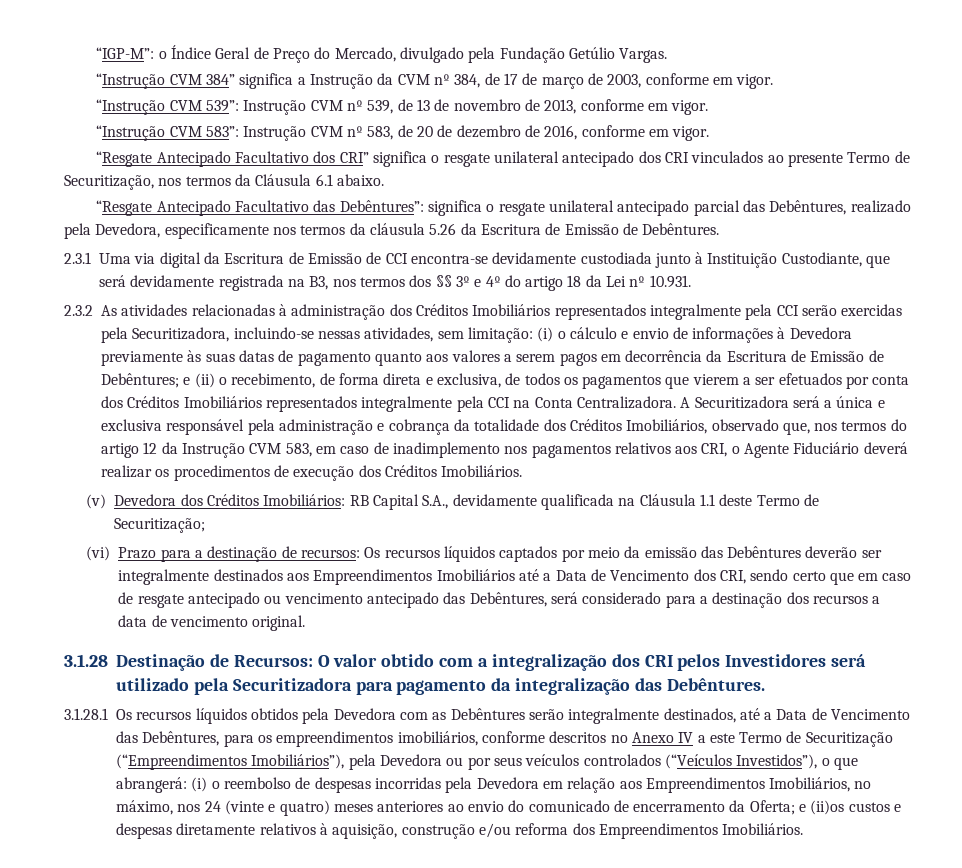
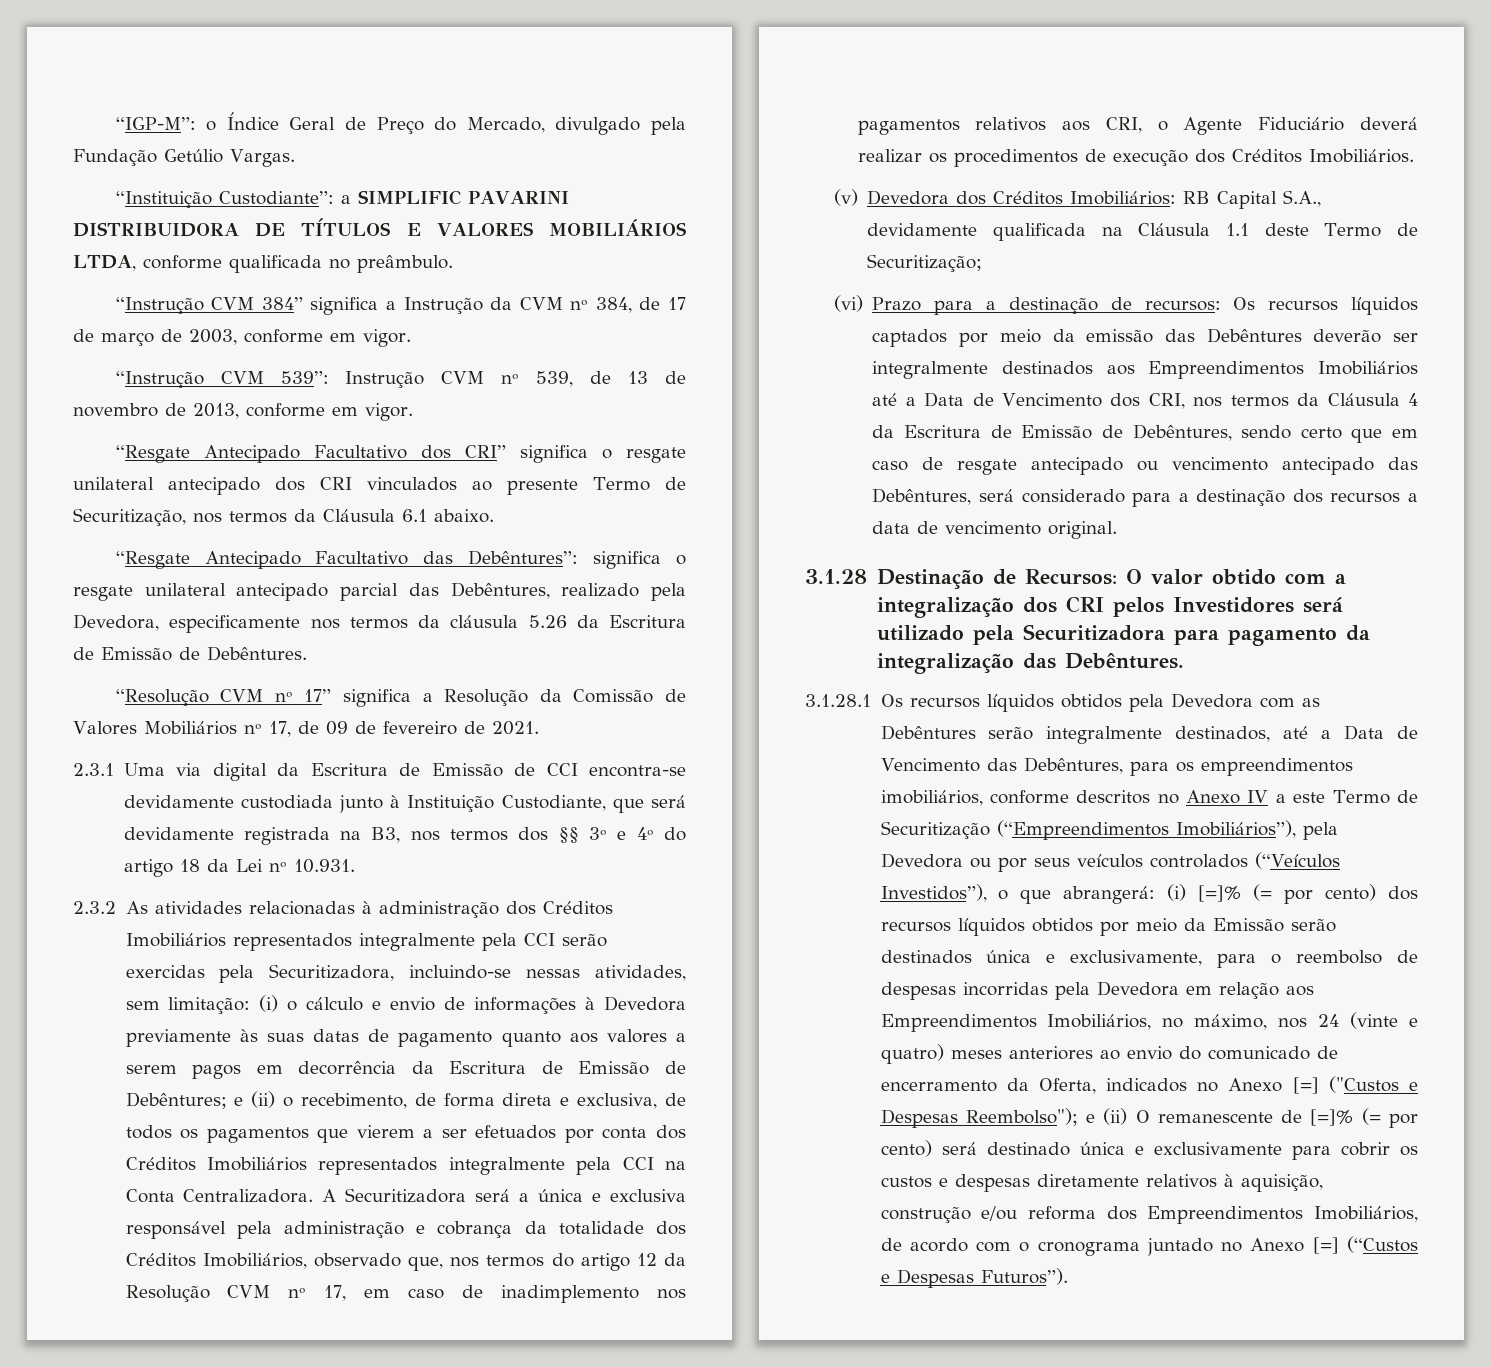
(668, 55) none -> [115,190,569,208] [73,218,687,237] [73,255,453,273] // “Instituição Custodiante”: a SIMPLIFIC PAVARINI DISTRIBUIDORA DE TÍTULOS E VALORES MOBILIÁRIOS LTDA, conforme qualificada no preâmbulo.
[96,125,710,141] // “Instrução CVM 583”: Instrução CVM nº 583, de 20 de dezembro de 2016, conforme em vigor. -> (413, 412) none
(720, 229) none -> [115,689,686,707] [73,721,539,737] // “Resolução CVM nº 17” significa a Resolução da Comissão de Valores Mobiliários nº 17, de 09 de fevereiro de 2021.
[181,443,312,458] Instrução CVM 583, -> [125,1285,347,1302] Resolução CVM nº 17,
(746, 577) none -> [1193,393,1418,407] [872,424,1232,441] nos termos da Cláusula 4 da Escritura de Emissão de Debêntures,
(208, 784) none -> [1198,884,1418,904] [880,918,1336,936] [880,950,1257,968] [=]% (= por cento) dos recursos líquidos obtidos por meio da Emissão serão destinados única e exclusivamente, para
[749,800,845,815] Oferta; e (ii)os -> [1038,1076,1418,1094] [880,1108,1418,1128] [880,1140,1418,1160] Oferta, indicados no Anexo [=] ("Custos e Despesas Reembolso"); e (ii) O remanescente de [=]% (= por cento) será destinado única e exclusivamente para cobrir os
[722,823,804,835] Imobiliários. -> [1314,1206,1418,1222] [880,1236,1418,1256] [880,1268,1068,1288] Imobiliários, de acordo com o cronograma juntado no Anexo [=] (“Custos e Despesas Futuros”).

